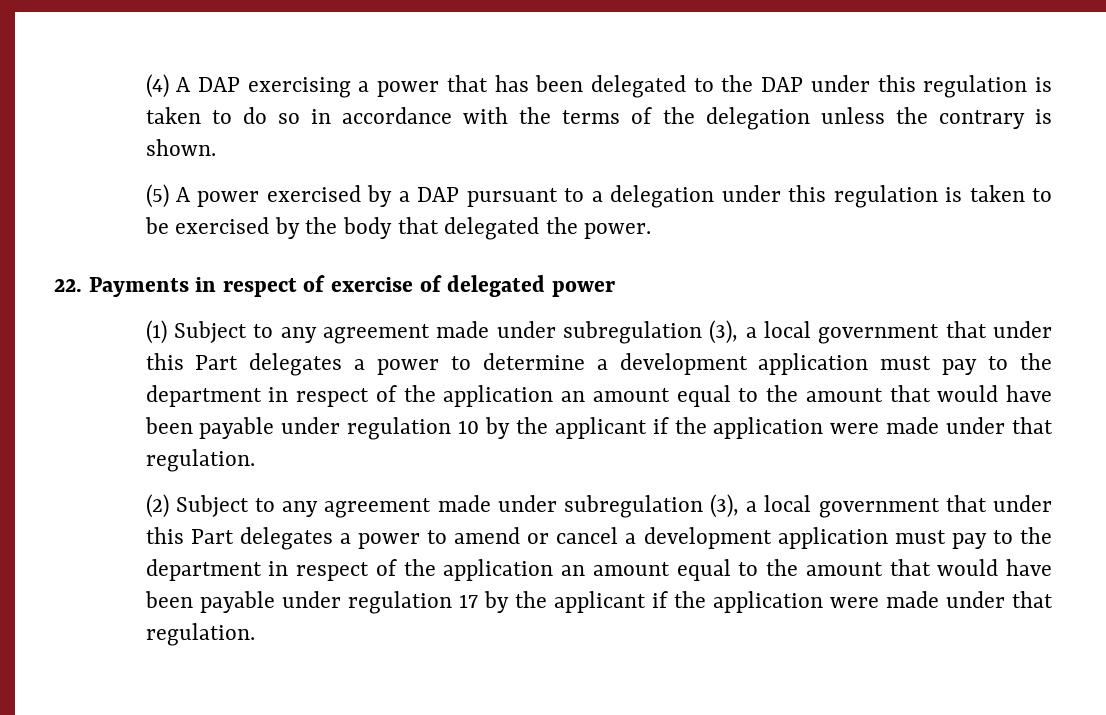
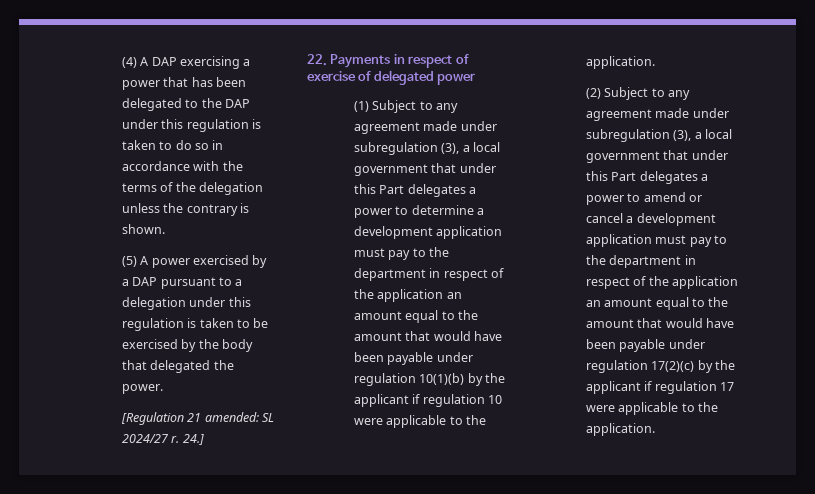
(652, 231) none -> [120,412,275,425] [121,434,204,445] // [Regulation 21 amended: SL 2024/27 r. 24.]
[458,417,1053,439] [145,449,255,472] 10 by the applicant if the application were made under that regulation. -> [419,373,506,386] [353,394,503,407] [353,415,487,428] [585,56,655,69] 10(1)(b) by the applicant if regulation 10 were applicable to the application.
[458,591,1053,613] [145,623,255,646] 17 by the applicant if the application were made under that regulation. -> [651,360,736,373] [585,381,735,394] [585,402,719,415] [585,423,655,436] 17(2)(c) by the applicant if regulation 17 were applicable to the application.

